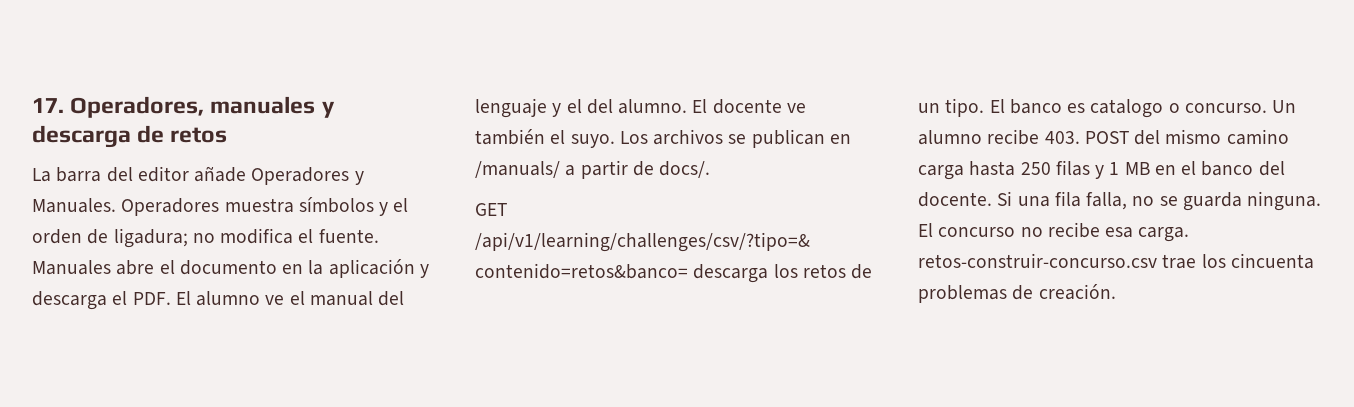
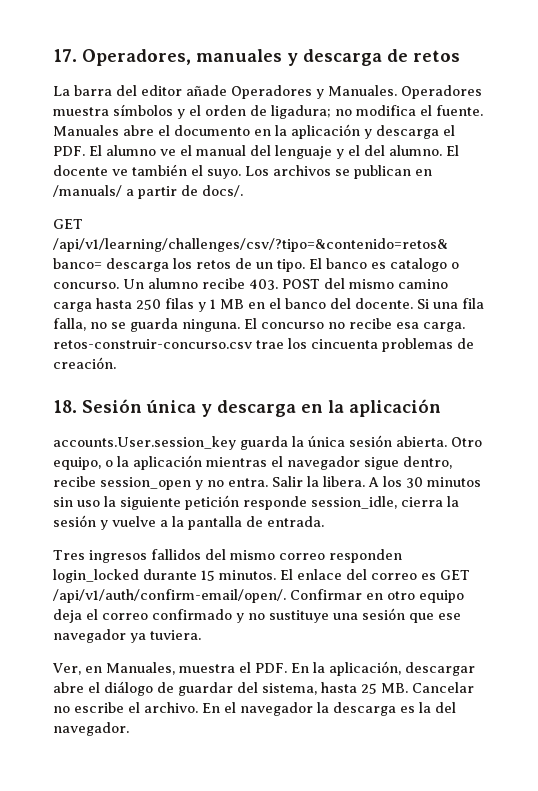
(1116, 292) none -> [53,399,441,417] [53,435,482,450] [53,455,452,470] [53,476,481,490] [53,495,459,510] [53,515,324,530] [53,549,402,563] [53,569,470,583] [53,589,464,603] [53,608,461,623] [53,629,201,643] [52,661,475,676] [53,681,474,696] [53,702,456,716] [53,722,129,736] // 18. Sesión única y descarga en la aplicación // accounts.User.session_key guarda la única sesión abierta. Otro equipo, o la aplicación mientras el navegador sigue dentro, recibe session_open y no entra. Salir la libera. A los 30 minutos sin uso la siguiente petición responde session_idle, cierra la sesión y vuelve a la pantalla de entrada. // Tres ingresos fallidos del mismo correo responden login_locked durante 15 minutos. El enlace del correo es GET /api/v1/auth/confirm-email/open/. Confirmar en otro equipo deja el correo confirmado y no sustituye una sesión que ese navegador ya tuviera. // Ver, en Manuales, muestra el PDF. En la aplicación, descargar abre el diálogo de guardar del sistema, hasta 25 MB. Cancelar no escribe el archivo. En el navegador la descarga es la del navegador.

